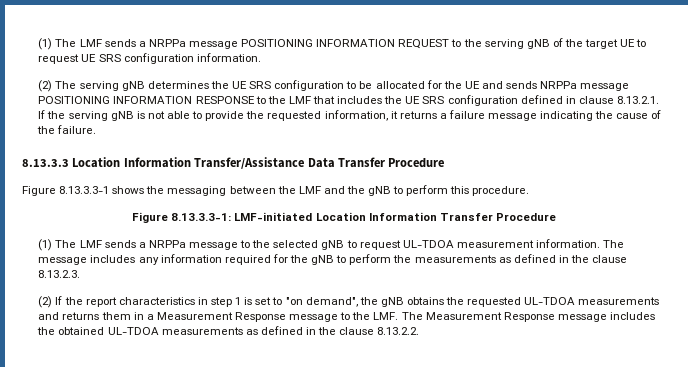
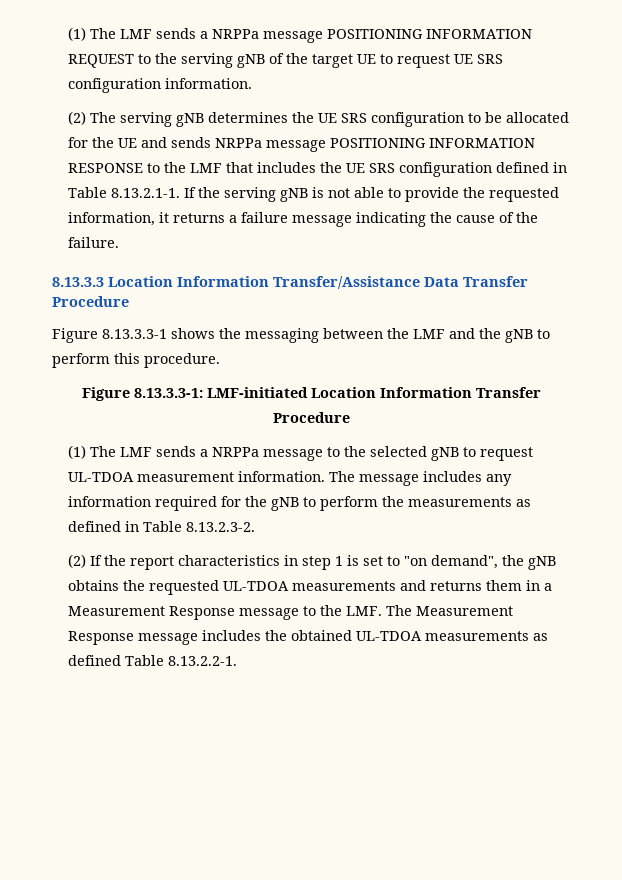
[578,96,659,104] clause 8.13.2.1. -> [68,187,181,198] Table 8.13.2.1-1.
[570,255,628,263] [38,270,81,278] the clause 8.13.2.3. -> [143,521,256,532] Table 8.13.2.3-2.
[305,327,420,335] in the clause 8.13.2.2. -> [125,655,238,666] Table 8.13.2.2-1.

